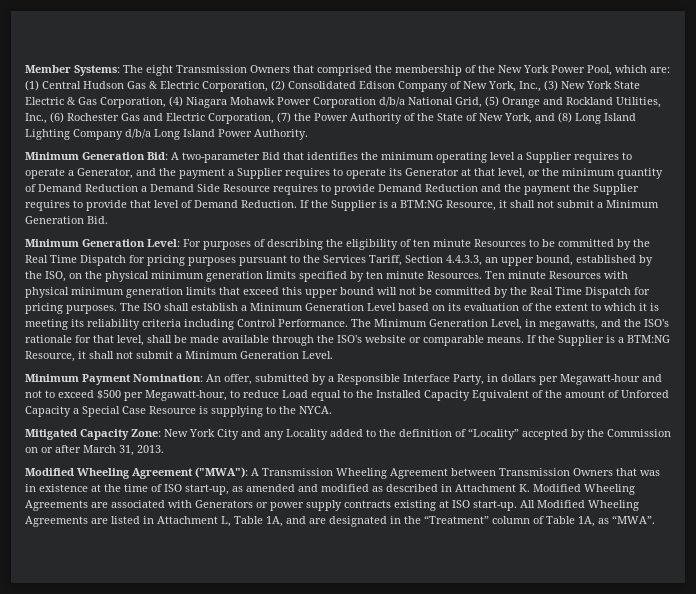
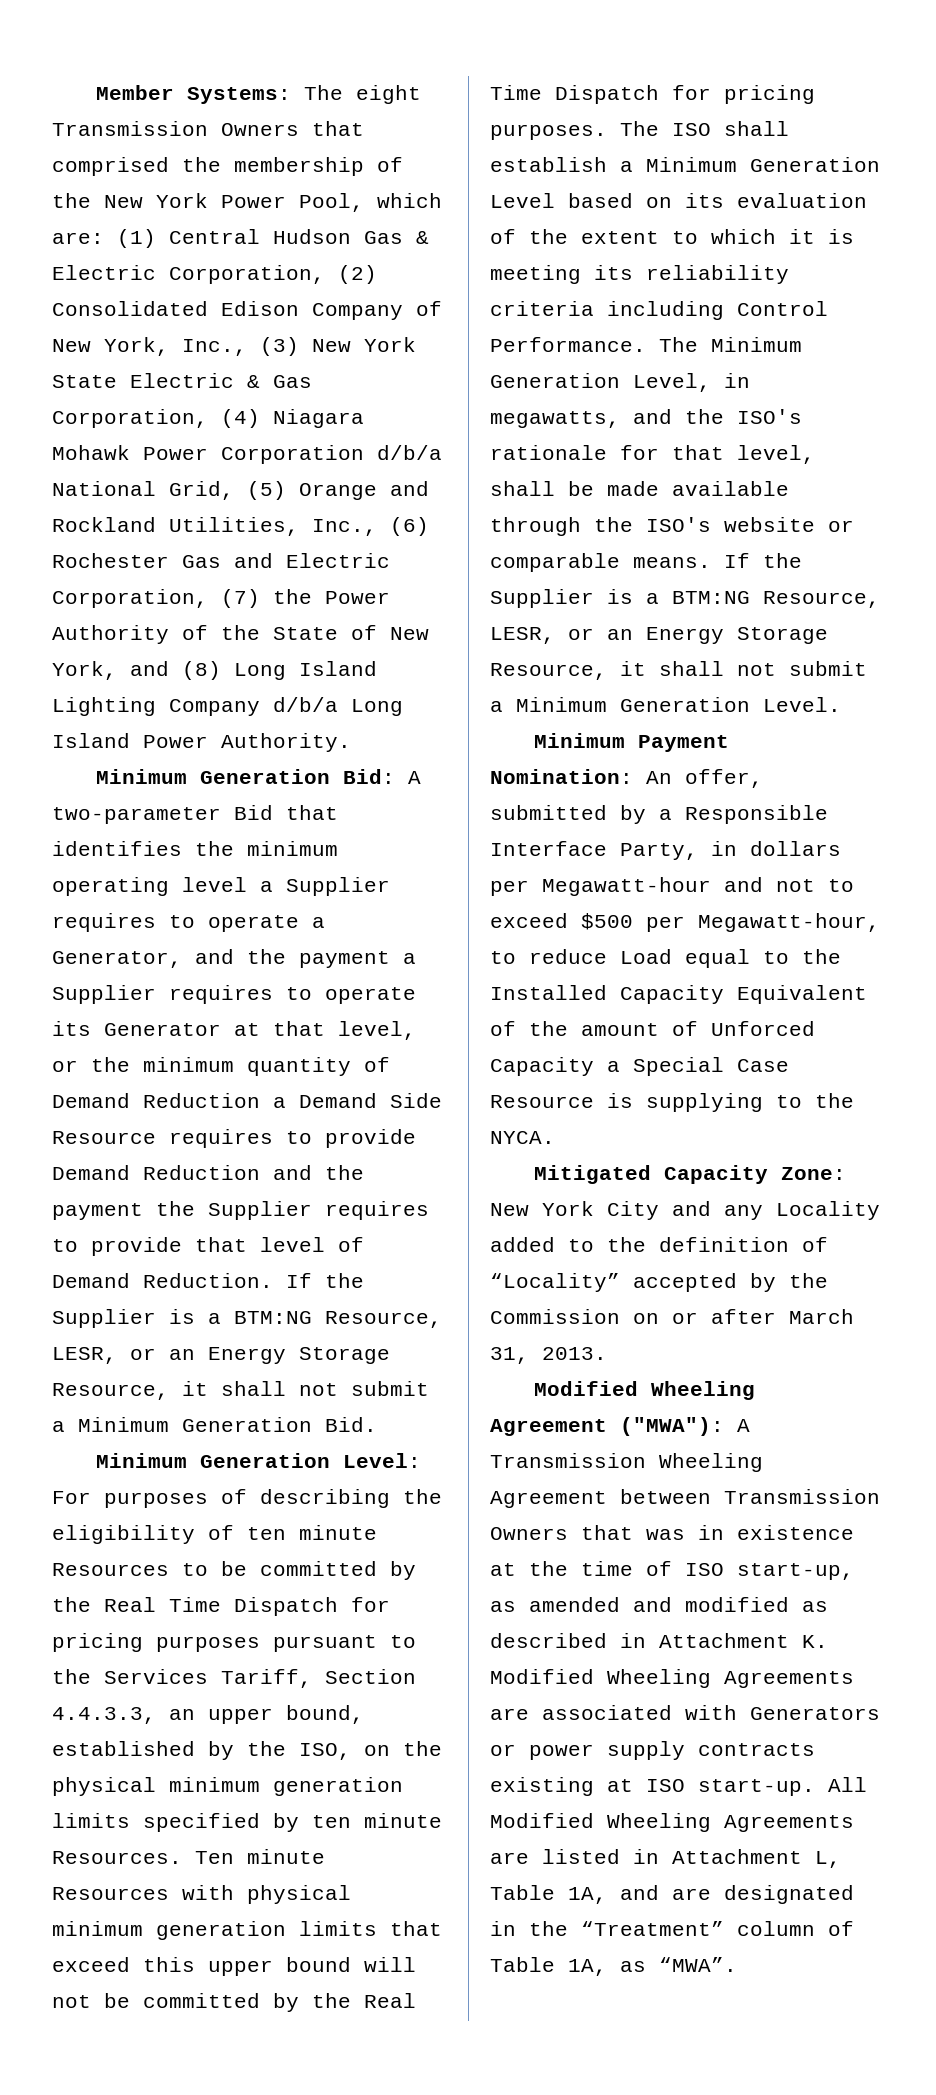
(496, 205) none -> [52,1347,390,1364] [52,1383,169,1400] LESR, or an Energy Storage Resource,
(75, 356) none -> [490,627,828,644] [490,663,607,680] LESR, or an Energy Storage Resource,

